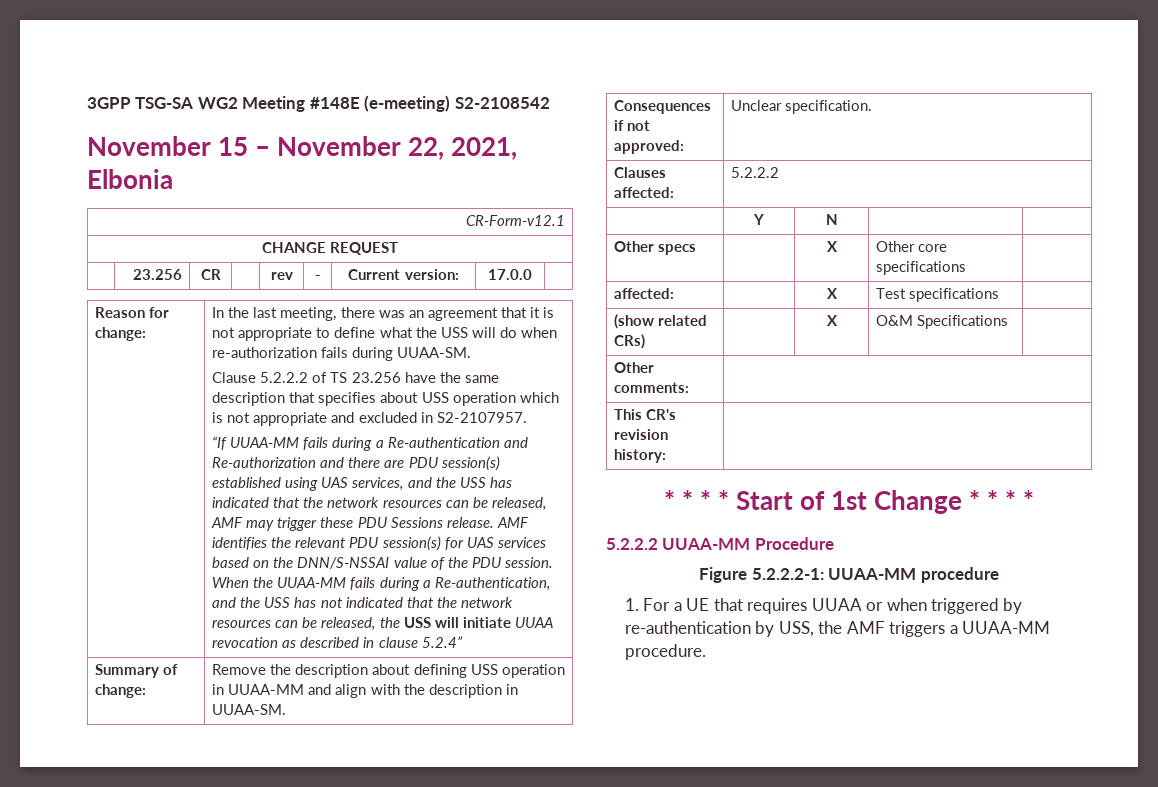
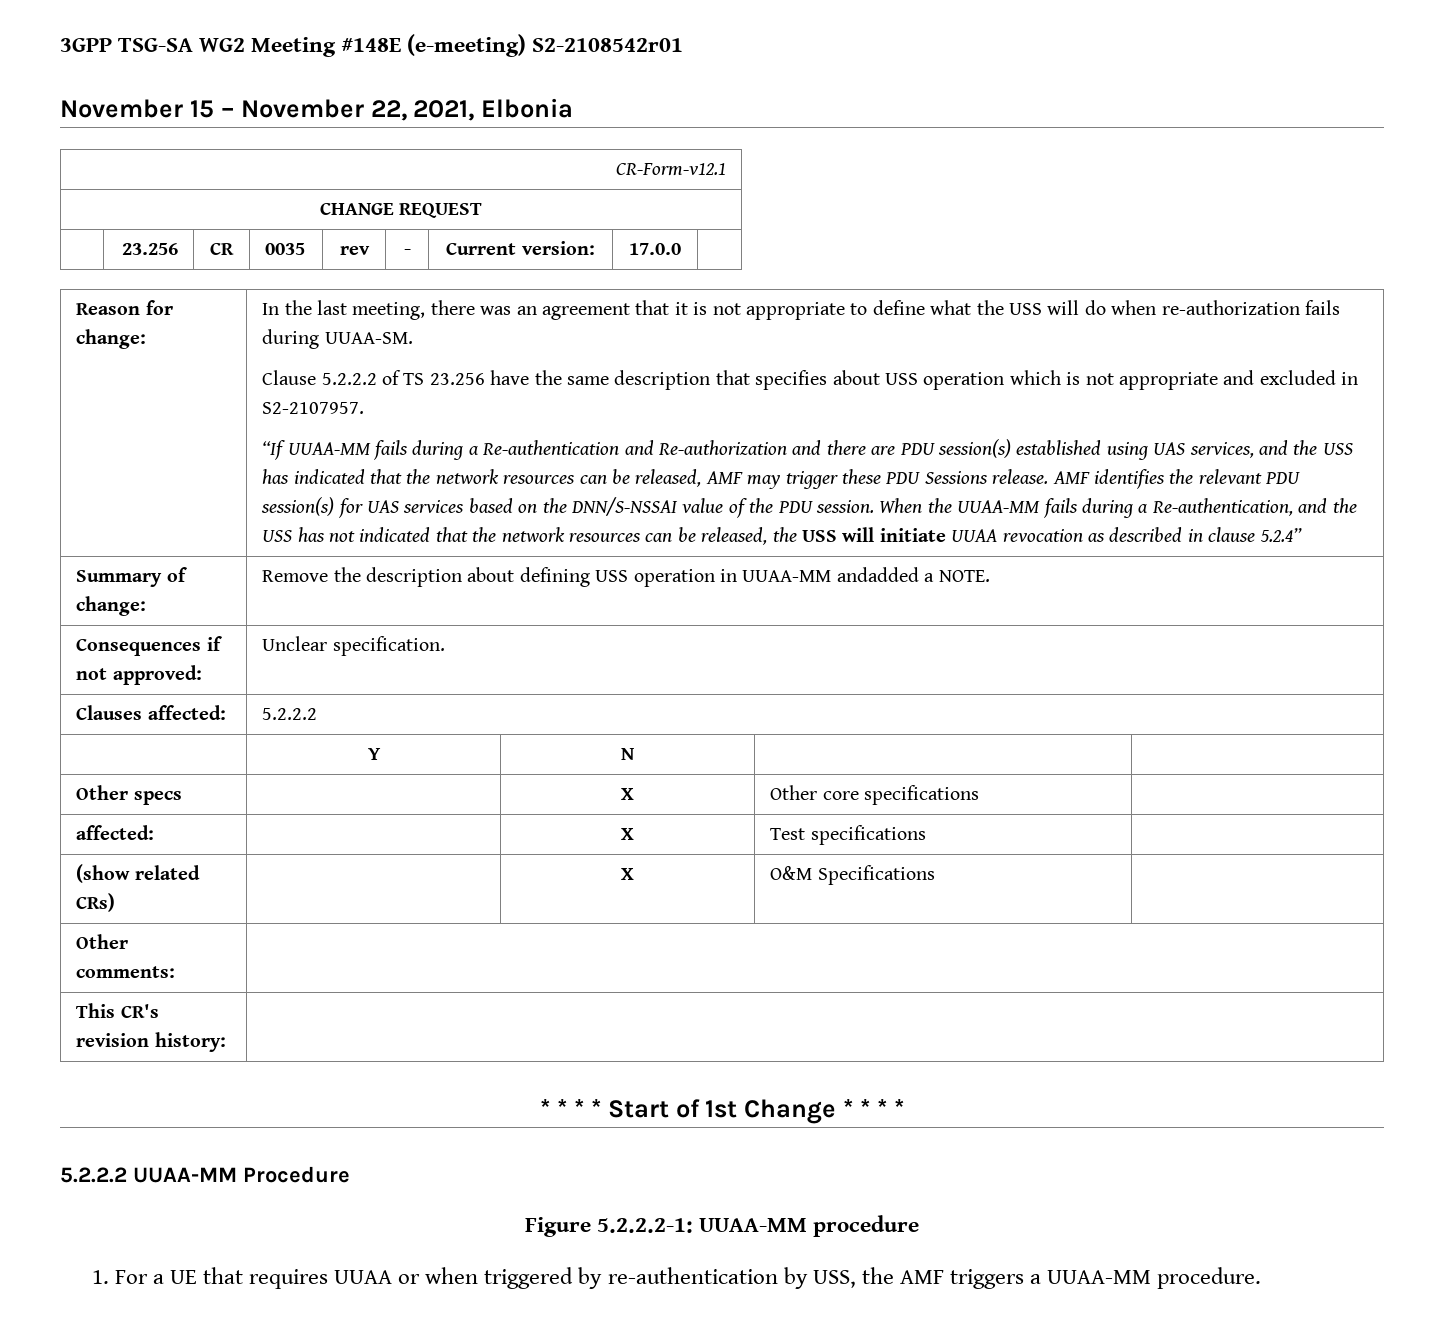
[454,97,550,109] S2-2108542 -> [532,38,684,52] S2-2108542r01
(221, 274) none -> [265,243,306,255] 0035
[308,684,518,698] [212,704,287,715] and align with the description in UUAA-SM. -> [836,567,990,582] andadded a NOTE.

